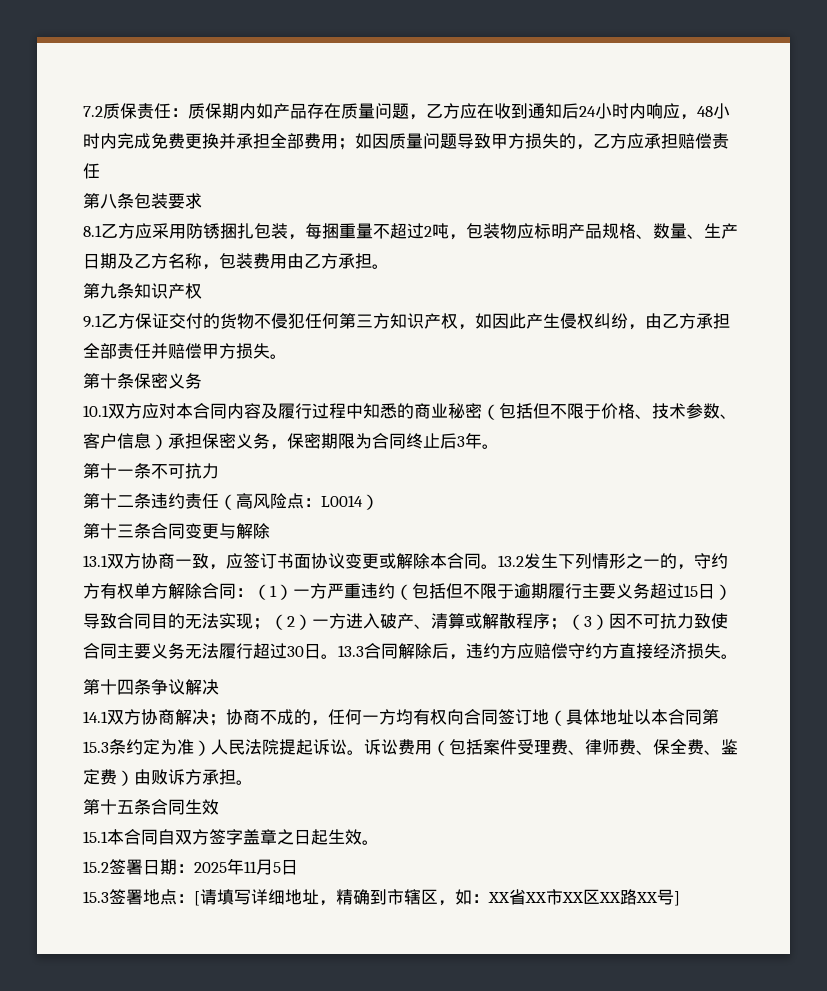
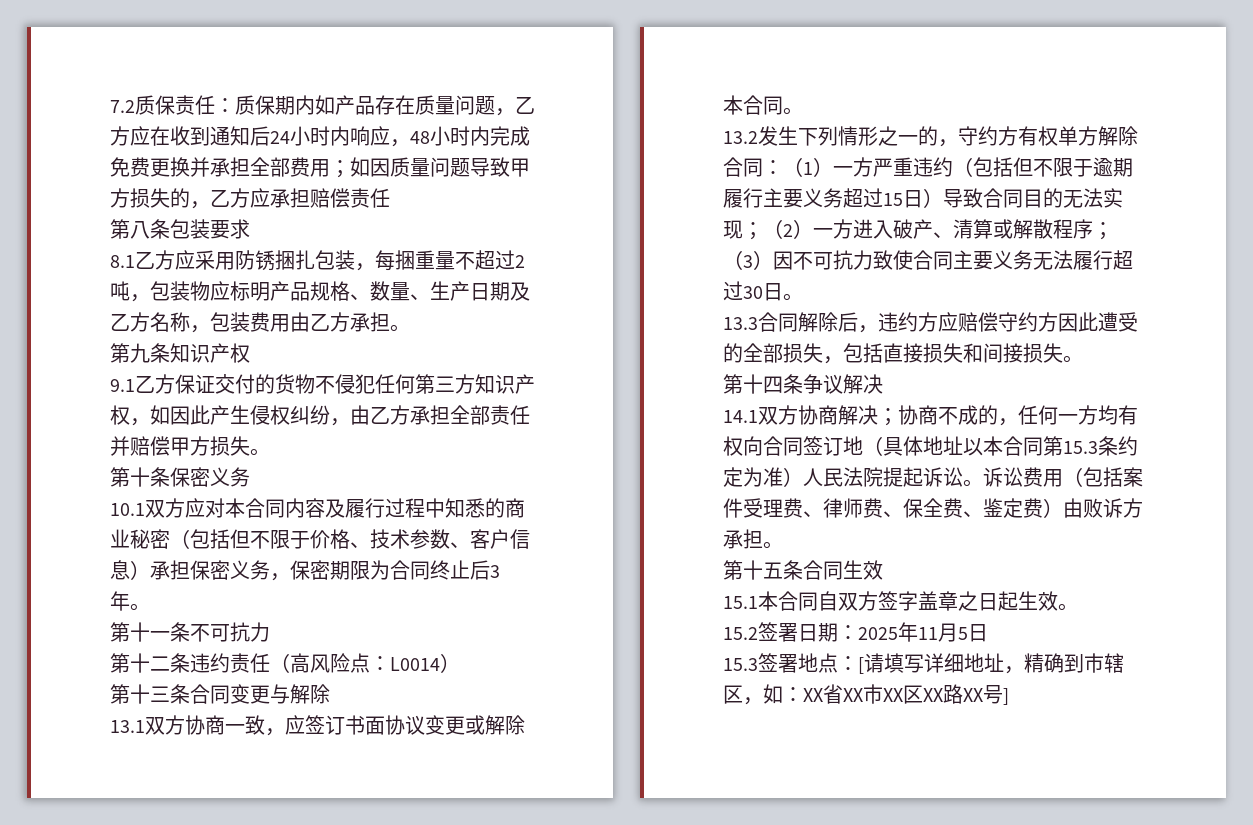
(498, 566) none -> (803, 111) //
(338, 656) none -> (803, 297) //
[619,643,687,659] 直接经济 -> [1058,312,1138,332] [723,343,1023,364] 因此遭受的全部损失，包括直接损失和间接

